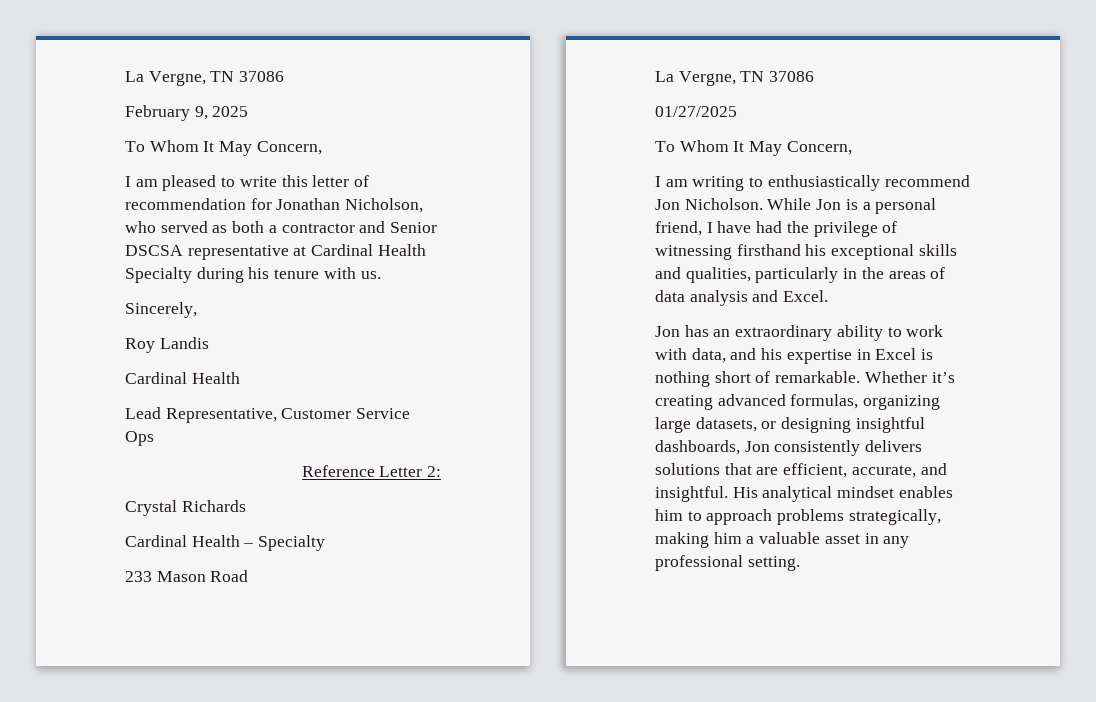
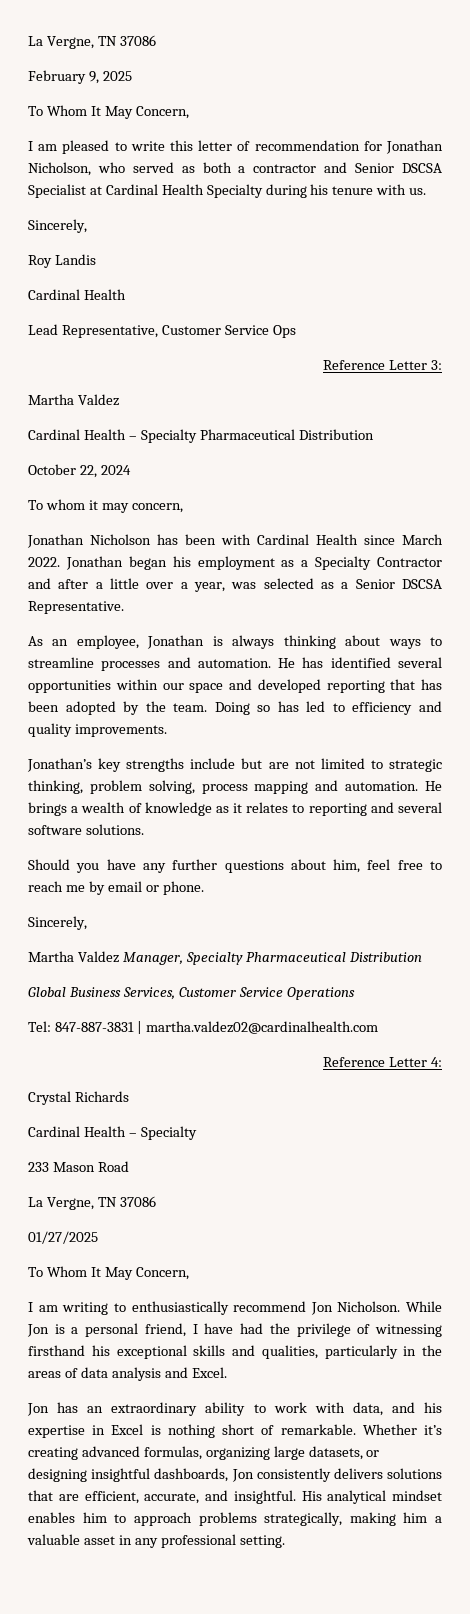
[187,245,289,260] representative -> [28,184,86,198] Specialist
[427,466,441,477] 2: -> [431,360,443,370] [28,394,119,406] [28,429,374,443] [28,464,131,478] [28,499,183,513] [27,534,443,548] [28,556,442,570] [28,578,442,592] [28,601,124,614] [28,635,443,649] [28,657,442,671] [28,679,442,693] [28,701,442,715] [28,723,167,737] [27,758,442,772] [28,780,443,794] [28,802,443,816] [28,824,144,835] [28,859,443,873] [28,881,204,895] [28,916,87,930] [28,951,422,965] [28,987,355,1000] [28,1021,378,1034] [323,1057,443,1067] 3: // Martha Valdez // Cardinal Health – Specialty Pharmaceutical Distribution // October 22, 2024 // To whom it may concern, // Jonathan Nicholson has been with Cardinal Health since March 2022. Jonathan began his employment as a Specialty Contractor and after a little over a year, was selected as a Senior DSCSA Representative. // As an employee, Jonathan is always thinking about ways to streamline processes and automation. He has identified several opportunities within our space and developed reporting that has been adopted by the team. Doing so has led to efficiency and quality improvements. // Jonathan’s key strengths include but are not limited to strategic thinking, problem solving, process mapping and automation. He brings a wealth of knowledge as it relates to reporting and several software solutions. // Should you have any further questions about him, feel free to reach me by email or phone. // Sincerely, // Martha Valdez Manager, Specialty Pharmaceutical Distribution // Global Business Services, Customer Service Operations // Tel: 847-887-3831 | martha.valdez02@cardinalhealth.com // Reference Letter 4:

